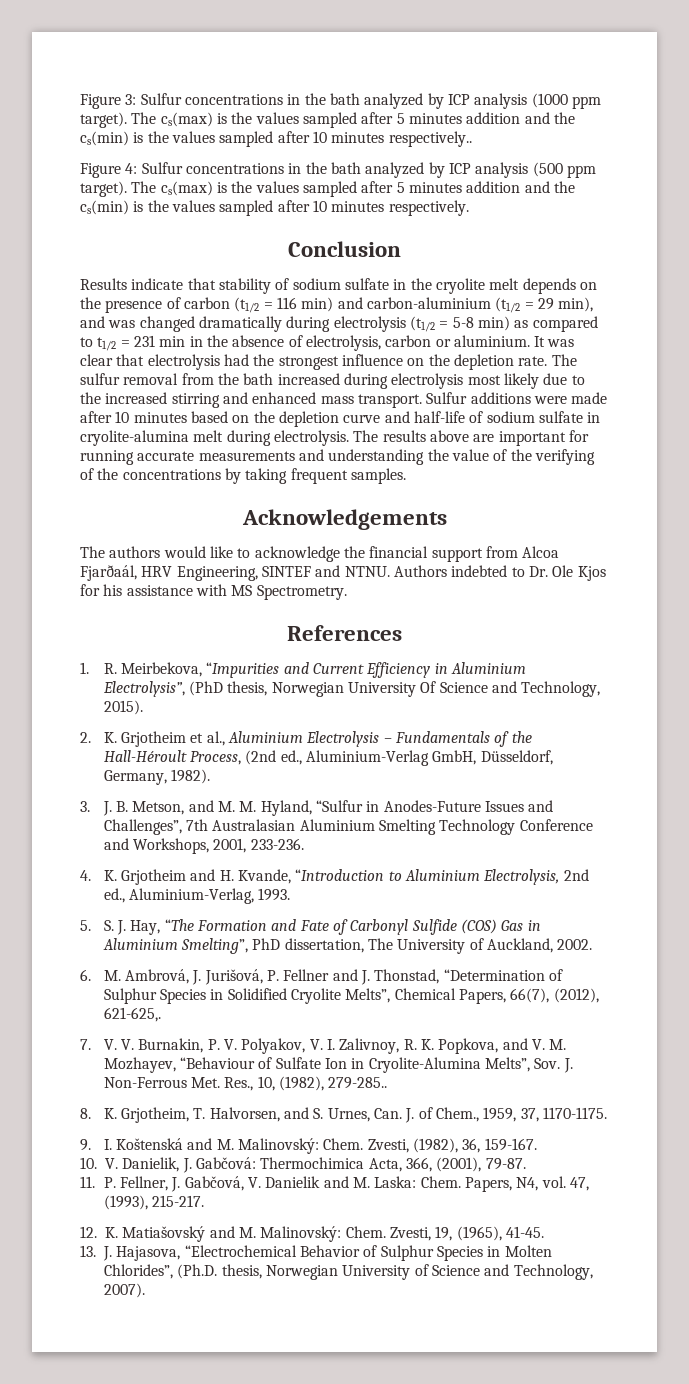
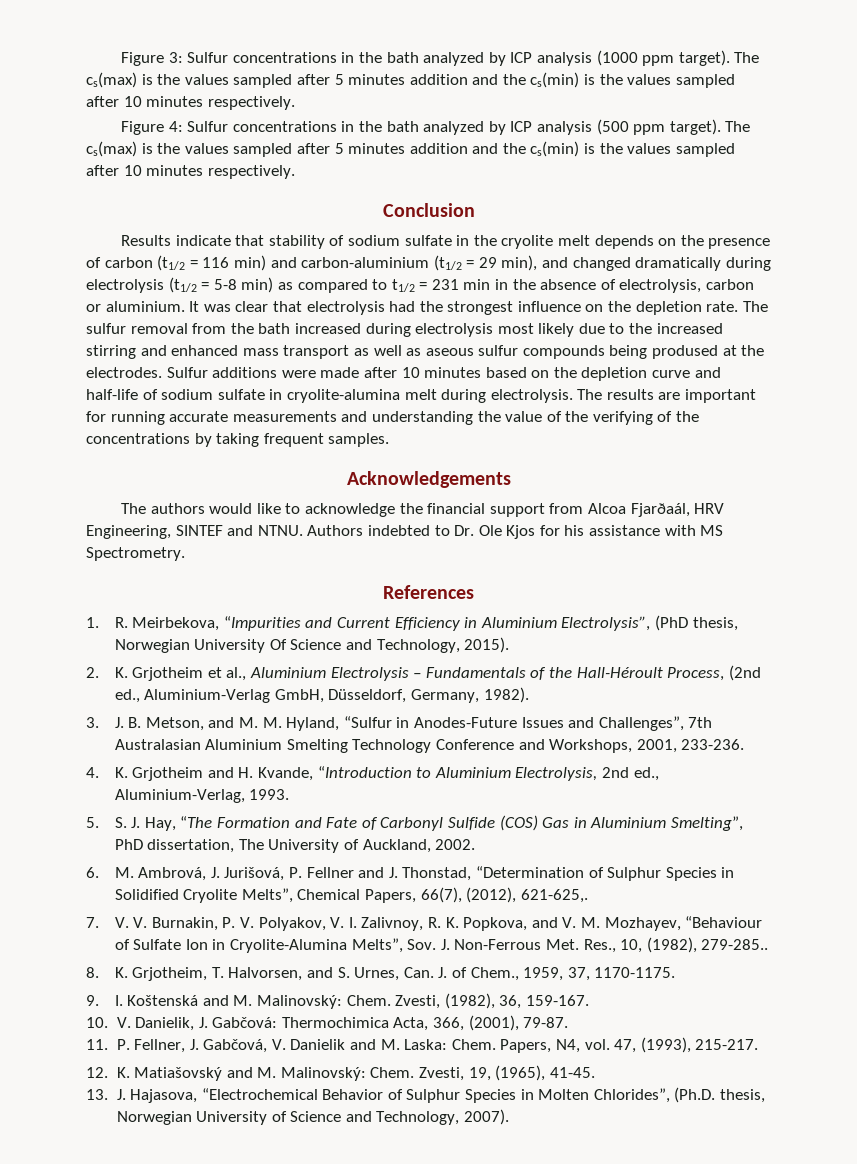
[388,131,472,147] respectively.. -> [207,96,295,110] respectively.
[108,320,136,328] was -> (569, 262) none
[357,394,422,408] transport. -> [283,345,765,359] [86,367,162,378] transport as well as aseous sulfur compounds being prodused at the electrodes.
[429,430,469,442] above -> (654, 394) none

